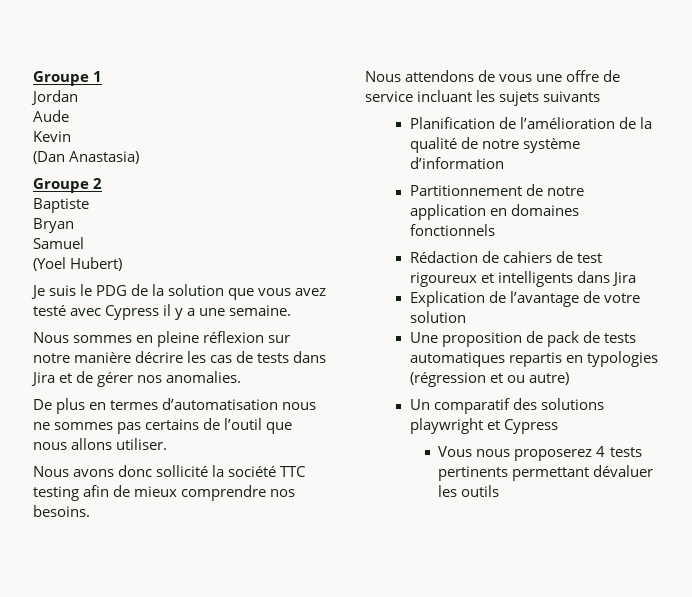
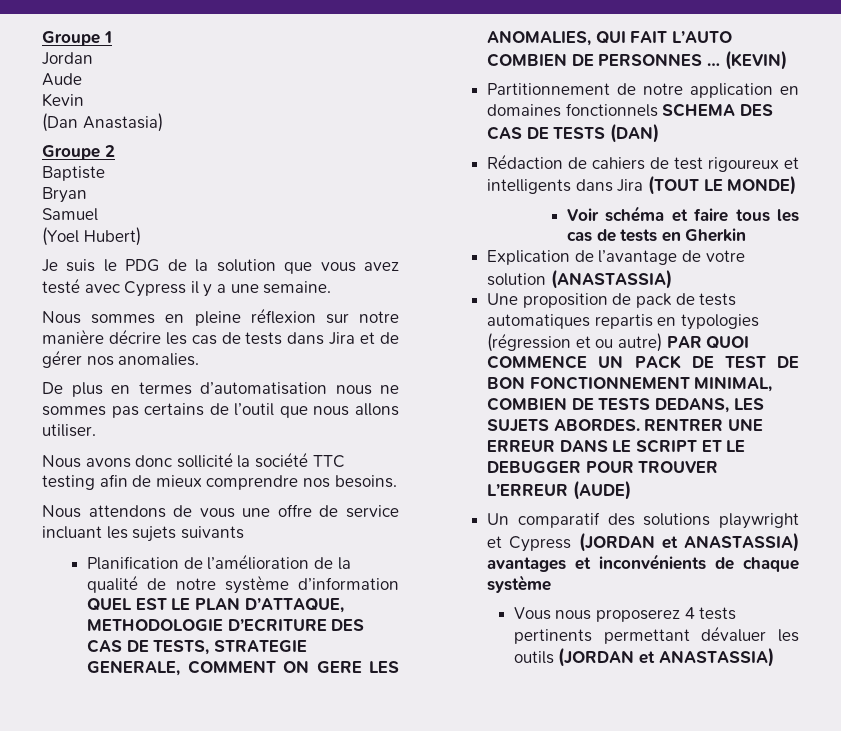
(504, 163) none -> [87,597,344,613] [87,618,365,632] [87,639,308,655] [87,660,399,676] [487,30,733,46] [487,50,787,70] QUEL EST LE PLAN D’ATTAQUE, METHODOLOGIE D’ECRITURE DES CAS DE TESTS, STRATEGIE GENERALE, COMMENT ON GERE LES ANOMALIES, QUI FAIT L’AUTO COMBIEN DE PERSONNES … (KEVIN)
(495, 230) none -> [662,103,774,117] [487,123,660,143] SCHEMA DES CAS DE TESTS (DAN)
(637, 279) none -> [648,175,797,195] [566,206,799,222] [566,228,747,242] (TOUT LE MONDE) // Voir schéma et faire tous les cas de tests en Gherkin
(466, 317) none -> [550,269,672,289] (ANASTASSIA)
(570, 378) none -> [666,336,750,349] [487,355,799,369] [487,376,773,392] [487,397,764,413] [487,418,764,432] [487,439,746,453] [487,461,719,473] [487,480,631,500] PAR QUOI COMMENCE UN PACK DE TEST DE BON FONCTIONNEMENT MINIMAL, COMBIEN DE TESTS DEDANS, LES SUJETS ABORDES. RENTRER UNE ERREUR DANS LE SCRIPT ET LE DEBUGGER POUR TROUVER L’ERREUR (AUDE)
(559, 426) none -> [578,532,799,552] [487,554,799,572] [487,575,552,593] (JORDAN et ANASTASSIA) avantages et inconvénients de chaque système
(500, 491) none -> [558,647,774,667] (JORDAN et ANASTASSIA)

